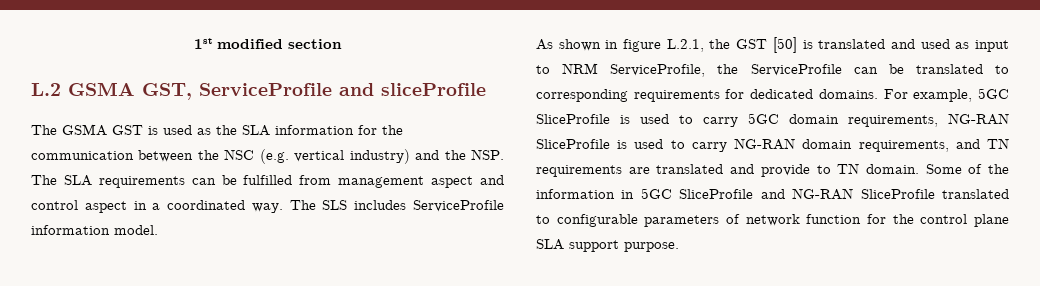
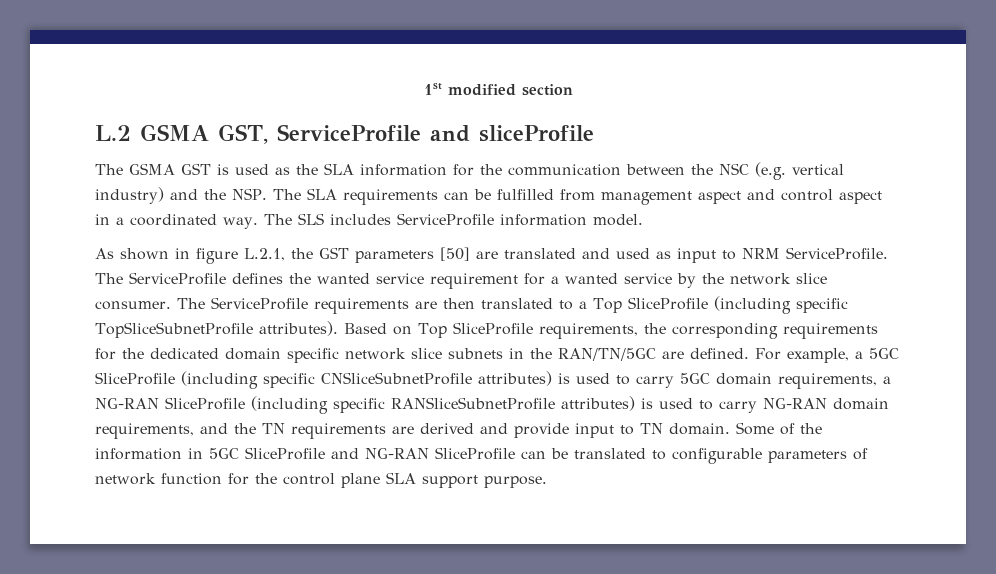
[772,37,813,53] [50] is -> [355,247,498,263] parameters [50] are
[610,64,1009,77] [536,89,878,102] ServiceProfile, the ServiceProfile can be translated to corresponding requirements for dedicated domains. -> [786,247,888,260] [95,272,827,289] [95,296,848,314] [95,321,878,339] [95,348,749,363] ServiceProfile. The ServiceProfile defines the wanted service requirement for a wanted service by the network slice consumer. The ServiceProfile requirements are then translated to a Top SliceProfile (including specific TopSliceSubnetProfile attributes). Based on Top SliceProfile requirements, the corresponding requirements for the dedicated domain specific network slice subnets in the RAN/TN/5GC are defined.
[978,88,1009,99] [536,114,610,124] 5GC SliceProfile -> [855,348,899,359] [95,371,552,389] a 5GC SliceProfile (including specific CNSliceSubnetProfile attributes)
[948,113,1009,125] [536,139,610,149] NG-RAN SliceProfile -> [883,376,891,384] [95,396,635,414] a NG-RAN SliceProfile (including specific RANSliceSubnetProfile attributes)
(980, 144) none -> [234,423,256,434] the
[656,164,724,174] translated -> [420,423,474,434] derived
(810, 170) none -> [575,423,614,438] input
(935, 194) none -> [521,448,568,459] can be

